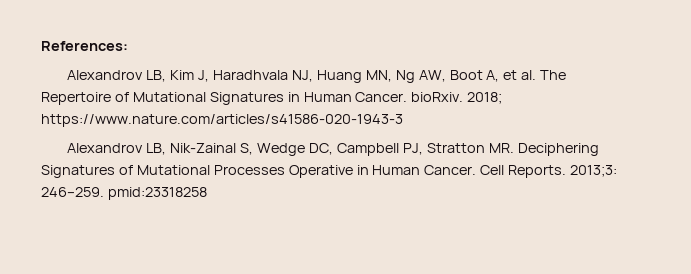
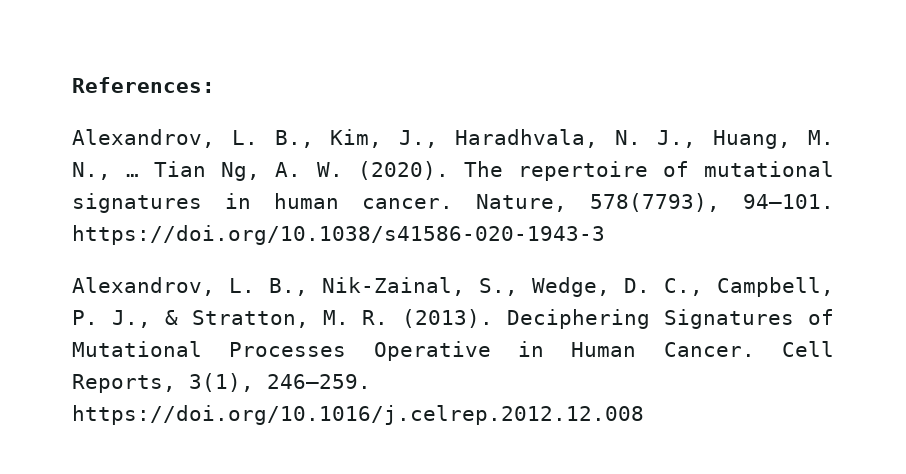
[67,70,567,83] [41,92,503,105] [41,114,403,127] [67,143,514,156] Alexandrov LB, Kim J, Haradhvala NJ, Huang MN, Ng AW, Boot A, et al. The Repertoire of Mutational Signatures in Human Cancer. bioRxiv. 2018; https://www.nature.com/articles/s41586-020-1943-3 // Alexandrov LB, Nik-Zainal S, Wedge DC, Campbell PJ, Stratton MR. -> [72,129,835,149] [72,161,835,181] [72,193,834,213] [72,225,605,245] [72,277,834,297] [72,309,494,328] Alexandrov, L. B., Kim, J., Haradhvala, N. J., Huang, M. N., … Tian Ng, A. W. (2020). The repertoire of mutational signatures in human cancer. Nature, 578(7793), 94–101. https://doi.org/10.1038/s41586-020-1943-3 // Alexandrov, L. B., Nik-Zainal, S., Wedge, D. C., Campbell, P. J., & Stratton, M. R. (2013).
[508,165,618,178] [41,187,207,200] Reports. 2013;3: 246–259. pmid:23318258 -> [72,373,371,393] [72,405,644,425] Reports, 3(1), 246–259. https://doi.org/10.1016/j.celrep.2012.12.008

